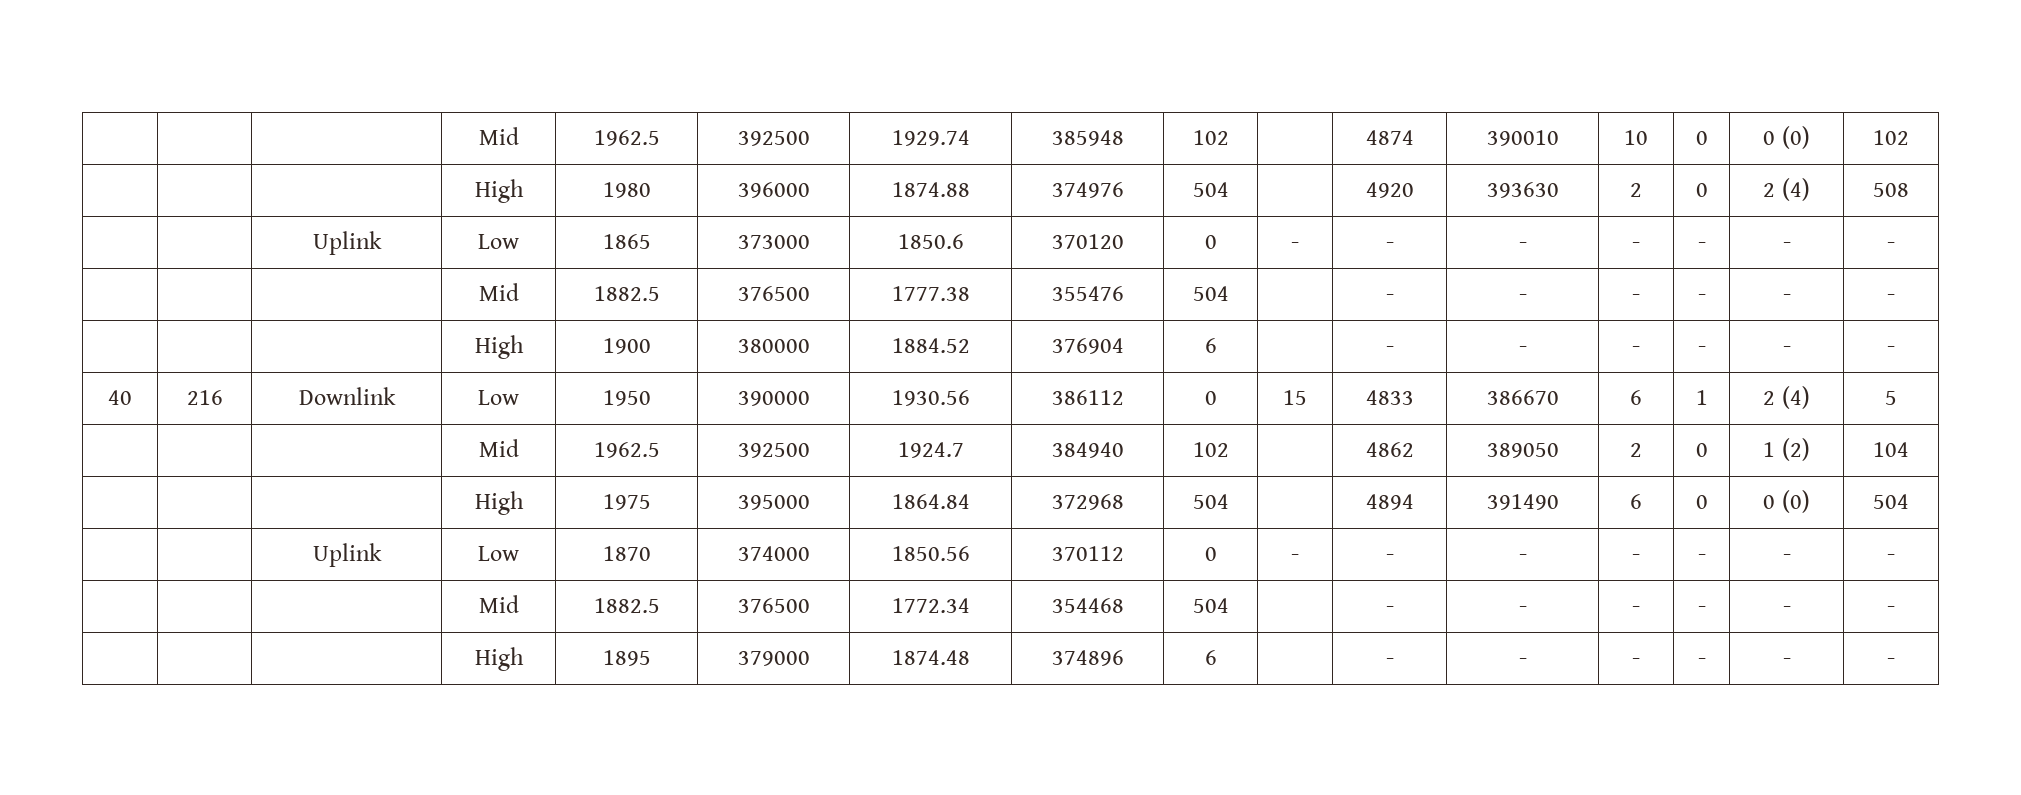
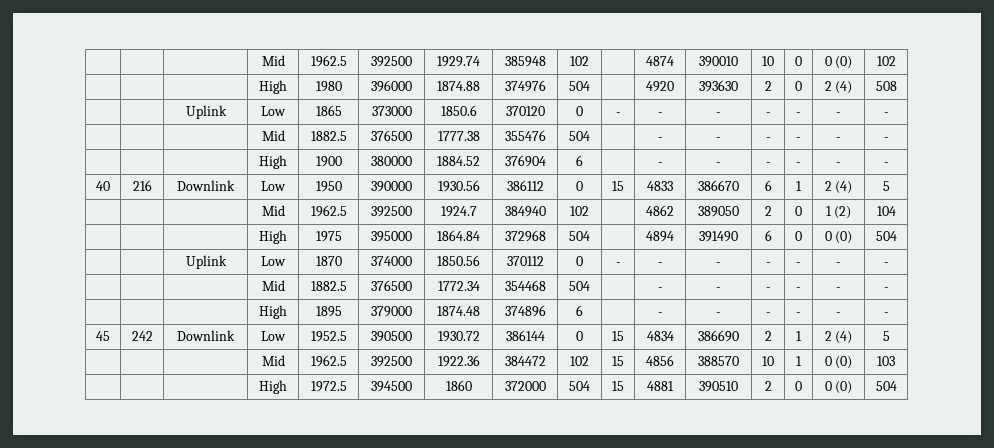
(1895, 661) none -> [96,331,110,341] [131,331,153,341] [177,330,235,341] [261,331,286,341] [310,331,347,342] [371,331,412,342] [437,331,480,342] [505,330,545,341] [576,331,583,341] [612,331,624,341] [646,331,674,341] [698,330,739,342] [764,331,772,341] [796,331,802,341] [824,331,853,344] [882,331,890,341] [261,355,285,366] [310,355,347,367] [371,356,412,367] [437,355,480,367] [504,356,546,366] [570,356,589,366] [612,356,624,366] [646,355,674,366] [698,356,739,366] [762,356,774,366] [796,356,802,366] [824,356,853,369] [877,356,895,366] [259,380,287,394] [310,381,347,392] [371,381,412,392] [445,380,472,391] [504,381,546,391] [569,381,590,391] [612,381,624,391] [647,381,674,391] [699,381,738,392] [764,381,772,391] [795,381,802,391] [824,381,853,394] [875,381,897,391] // 45 | 242 | Downlink | Low | 1952.5 | 390500 | 1930.72 | 386144 | 0 | 15 | 4834 | 386690 | 2 | 1 | 2 (4) | 5 // | | | Mid | 1962.5 | 392500 | 1922.36 | 384472 | 102 | 15 | 4856 | 388570 | 10 | 1 | 0 (0) | 103 // | | | High | 1972.5 | 394500 | 1860 | 372000 | 504 | 15 | 4881 | 390510 | 2 | 0 | 0 (0) | 504

